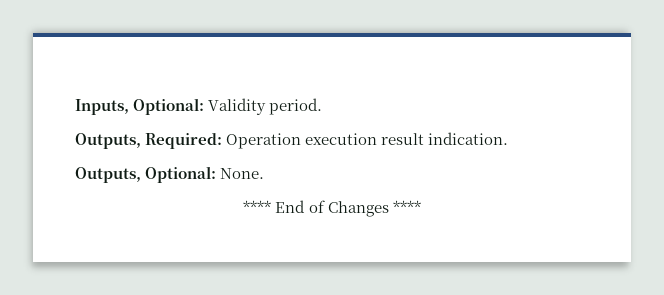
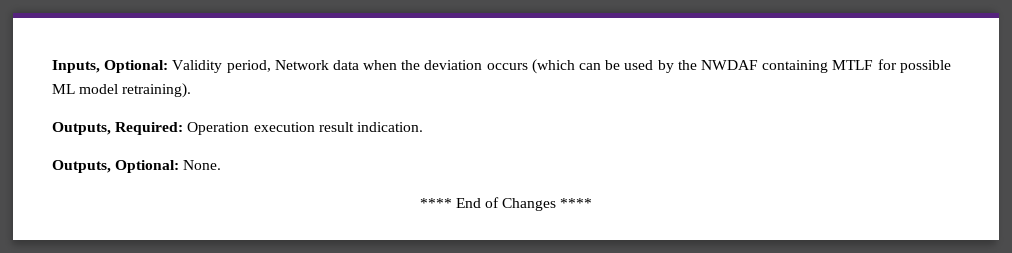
[269,98,323,115] period. -> [226,59,951,74] [52,83,192,98] period, Network data when the deviation occurs (which can be used by the NWDAF containing MTLF for possible ML model retraining).

